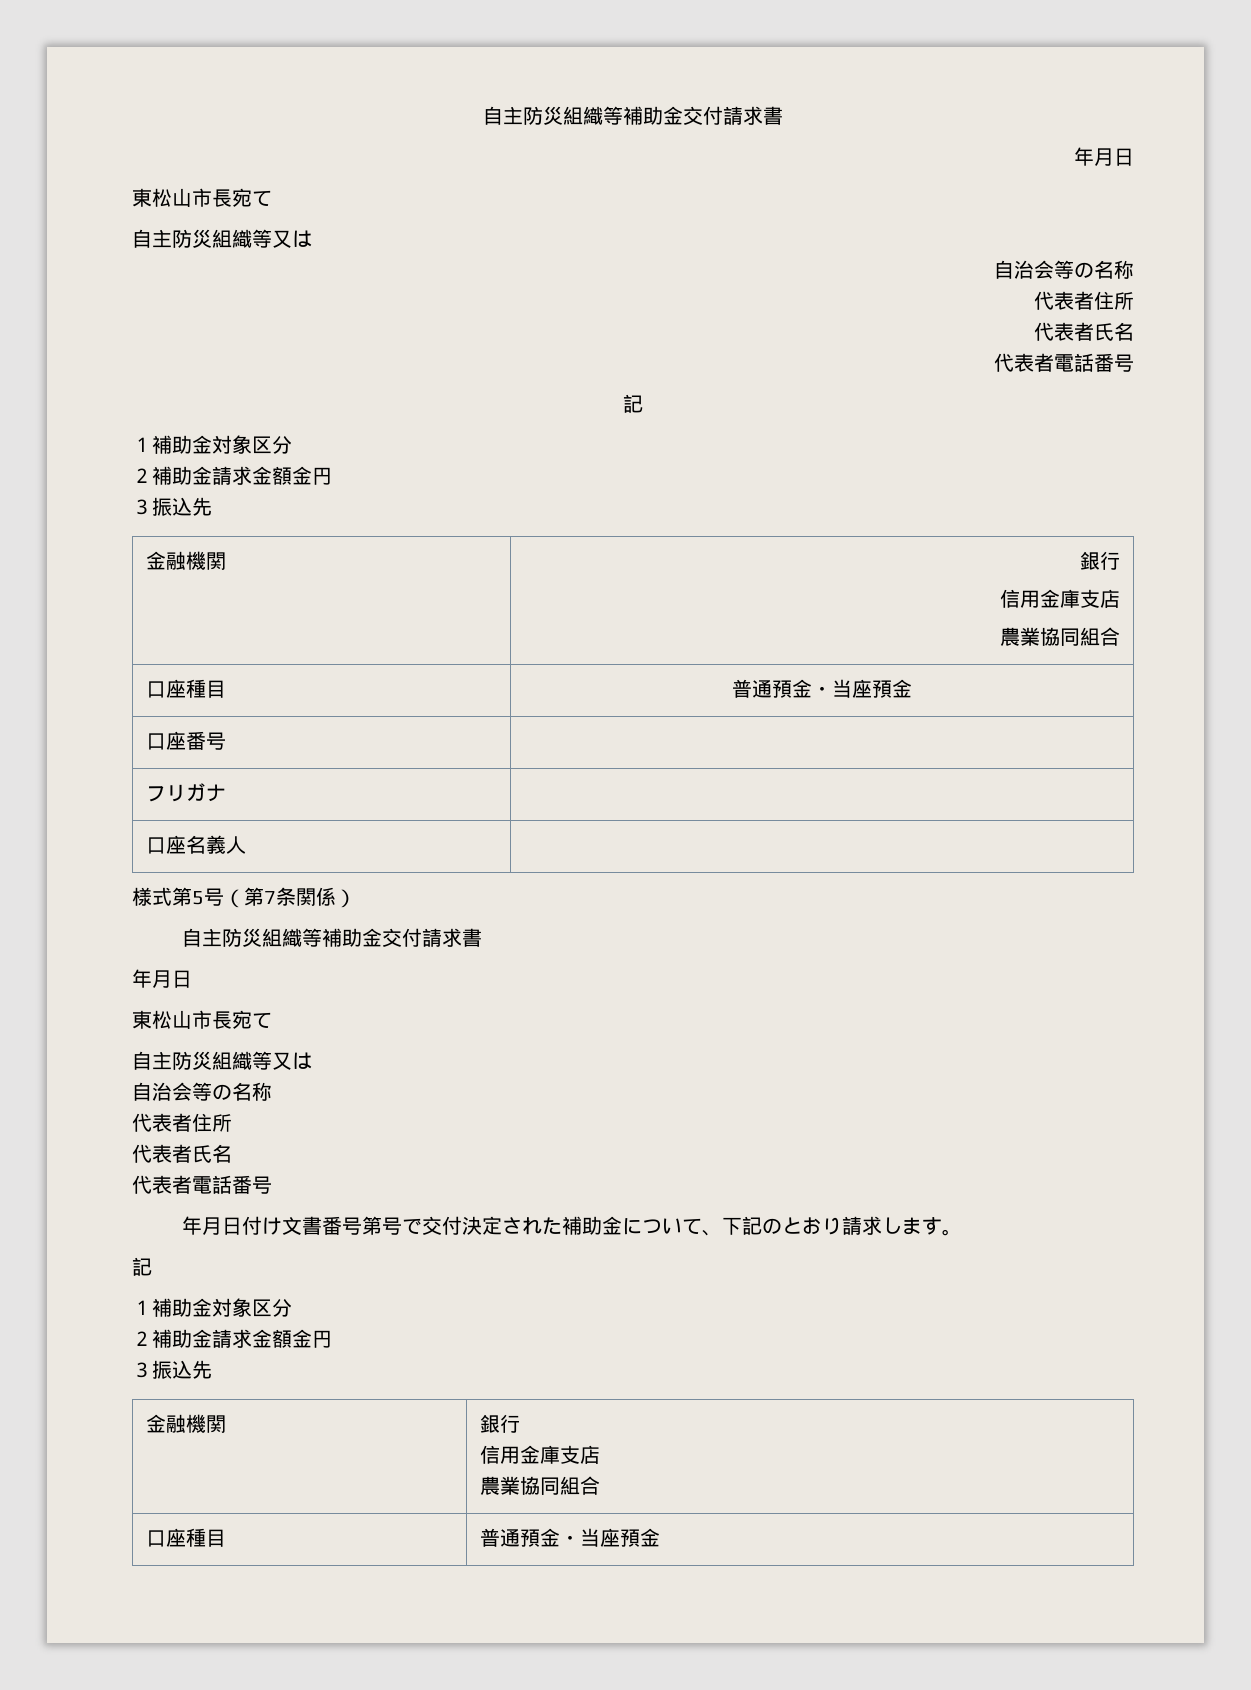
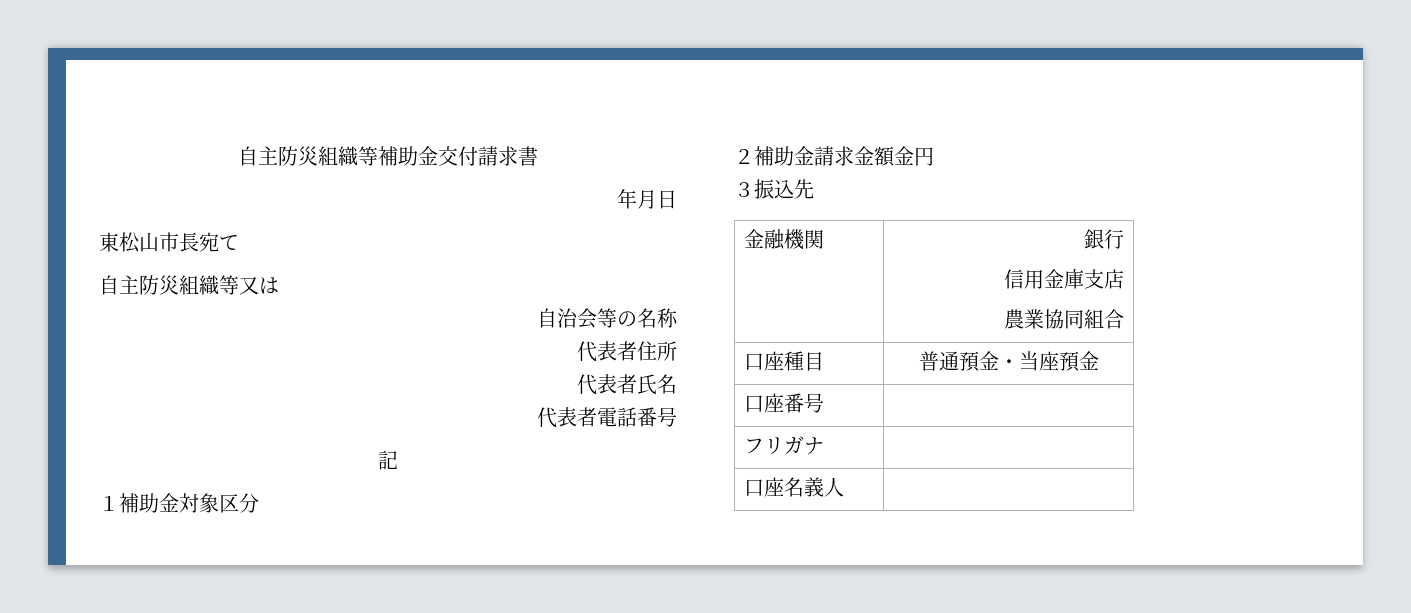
[132,887,356,908] [181,928,482,947] [132,969,192,988] [132,1010,272,1029] [132,1051,312,1070] [132,1082,272,1101] [132,1113,232,1132] [132,1144,232,1163] [132,1175,272,1194] [181,1216,962,1236] [132,1257,152,1276] [132,1298,292,1317] [132,1329,332,1348] [132,1360,212,1379] [145,1414,226,1433] [479,1414,520,1433] [479,1445,600,1464] [479,1476,600,1495] [145,1528,226,1547] [479,1528,660,1547] // 様式第5号（第7条関係） // 自主防災組織等補助金交付請求書 // 年月日 // 東松山市長宛て // 自主防災組織等又は // 自治会等の名称 // 代表者住所 // 代表者氏名 // 代表者電話番号 // 年月日付け文書番号第号で交付決定された補助金について、下記のとおり請求します。 // 記 // １補助金対象区分 // ２補助金請求金額金円 // ３振込先 // 金融機関 | 銀行 // 信用金庫支店 // 農業協同組合 // 口座種目 | 普通預金・当座預金 -> (845, 487) none

